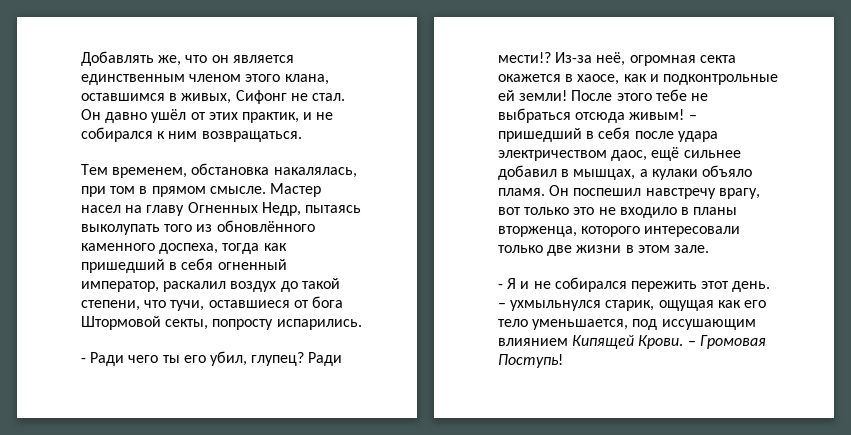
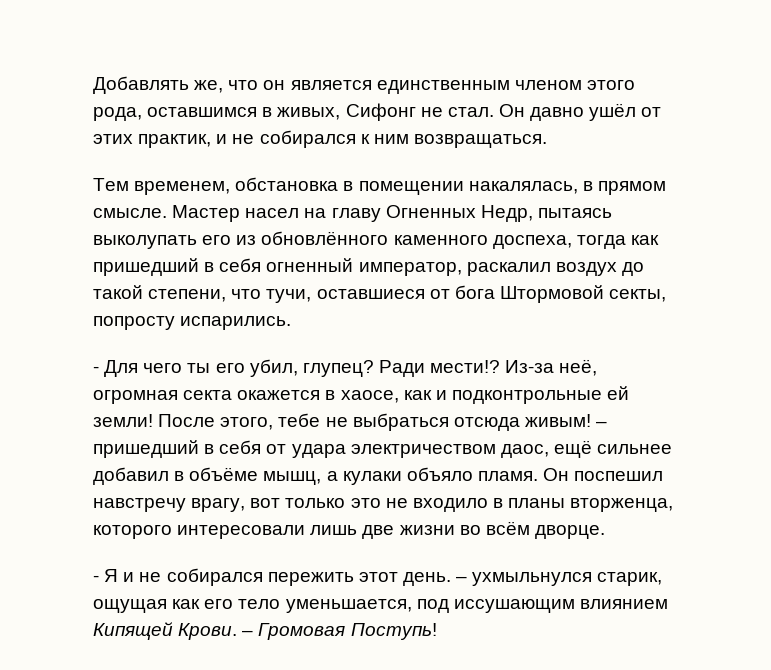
[284,74,329,85] клана, -> [93,107,142,121] рода,
[273,167,357,178] [81,186,136,197] накалялась, при том -> [343,181,578,195] в помещении накалялась,
[164,224,193,232] того -> [202,235,232,245] его
[90,352,125,366] Ради -> [104,360,139,377] Для
[616,93,652,101] этого -> [220,417,274,430] этого,
[634,131,674,139] после -> [266,444,287,454] от
[573,169,636,180] мышцах, -> [189,467,322,485] объёме мышц,
[498,245,543,253] только -> [310,525,358,535] лишь
[625,245,709,253] в этом зале. -> [459,521,605,539] во всём дворце.

